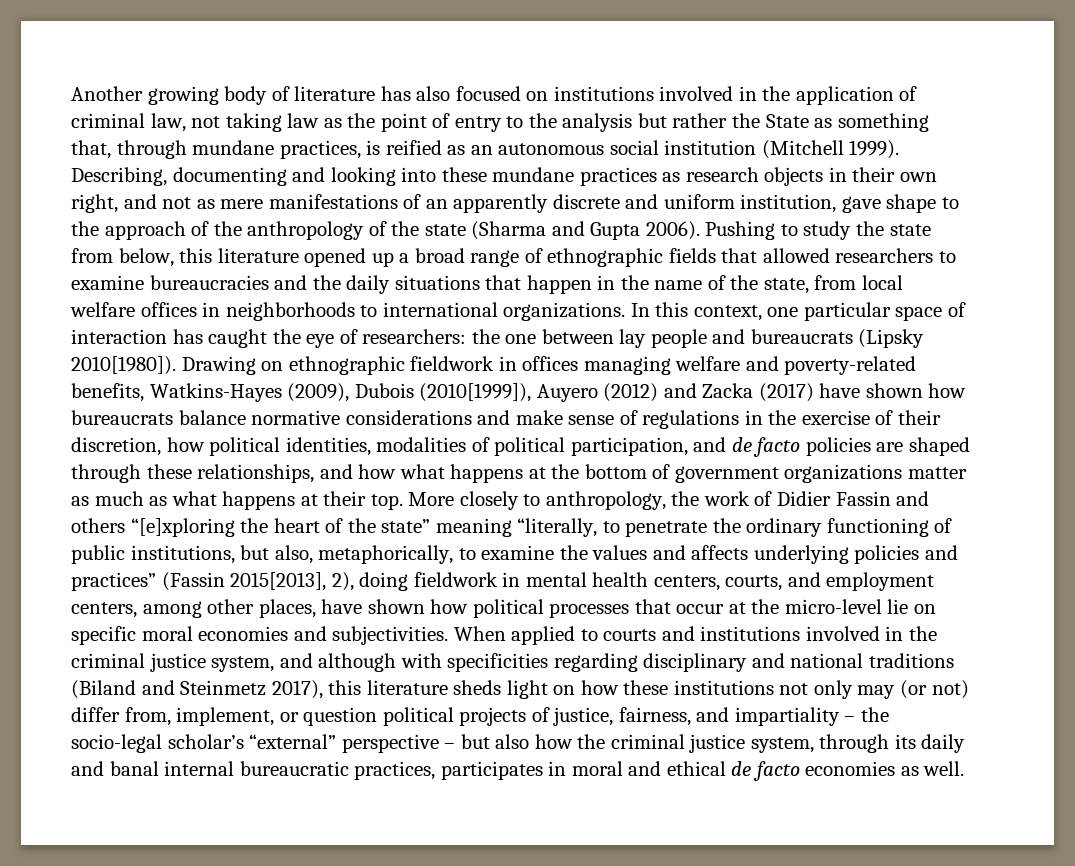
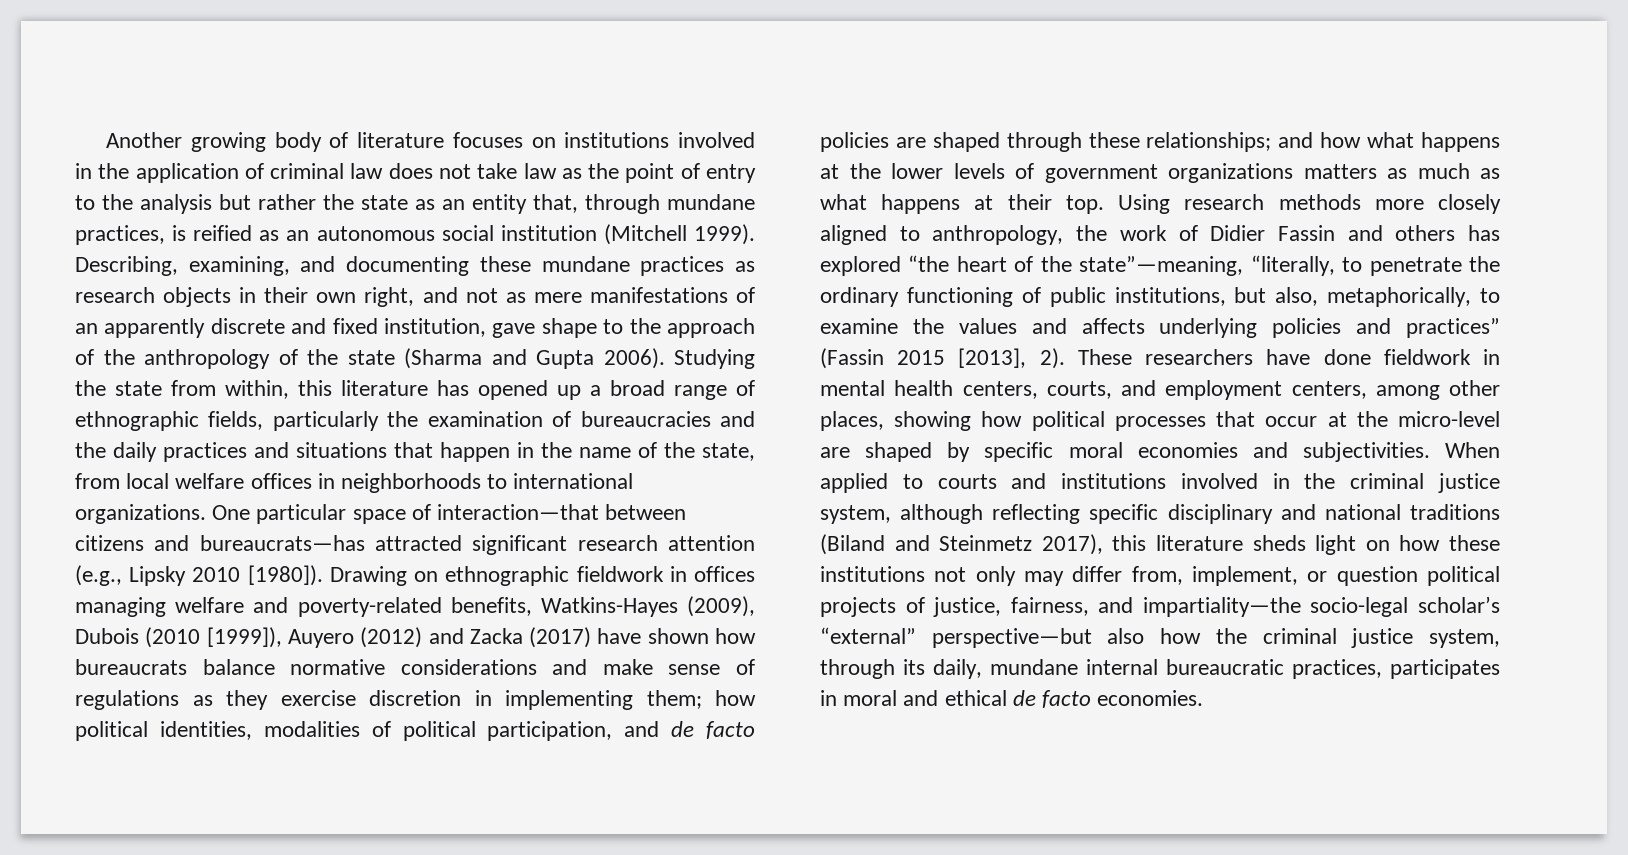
[380,86,521,101] has also focused -> [452,132,523,148] focuses
[150,113,282,132] law, not taking -> [350,163,518,179] law does not take
[765,113,929,132] State as something -> [361,194,527,214] state as an entity
[172,167,437,186] documenting and looking into -> [188,256,470,276] examining, and documenting
[663,194,735,209] uniform -> [332,318,378,334] fixed
[705,221,852,240] Pushing to study -> [674,349,755,369] Studying
[118,248,299,267] below, this literature -> [225,380,469,399] within, this literature has
[668,248,957,263] [71,275,144,290] fields that allowed researchers to examine -> [208,411,572,431] fields, particularly the examination of
(391, 284) none -> [163,442,289,462] practices and
[630,302,966,321] [71,329,925,348] [71,356,176,375] In this context, one particular space of interaction has caught the eye of researchers: the one between lay people and bureaucrats (Lipsky 2010[1980]). -> [212,504,687,524] [75,535,755,555] [75,565,323,586] One particular space of interaction—that between citizens and bureaucrats—has attracted significant research attention (e.g., Lipsky 2010 [1980]).
[419,383,532,402] (2010[1999]), -> [145,627,282,648] (2010 [1999]),
[744,410,941,425] [71,437,161,456] in the exercise of their discretion, -> [192,690,702,710] as they exercise discretion in implementing them;
[197,464,315,483] relationships, -> [1146,132,1272,152] relationships;
[584,464,647,479] bottom -> [891,163,1005,179] lower levels
[907,467,967,479] matter -> [1303,164,1377,179] matters
[408,491,519,510] More closely -> [1118,194,1501,214] [820,225,887,245] Using research methods more closely aligned
[130,518,269,537] “[e]xploring the -> [1468,225,1500,241] [820,255,950,276] has explored “the
[381,518,512,537] state” meaning -> [1079,256,1244,276] state”—meaning,
[230,572,409,591] 2015[2013], 2), doing -> [897,348,1371,369] 2015 [2013], 2). These researchers have done
[321,599,425,614] have shown -> [894,411,972,431] showing
[887,599,937,614] lie on -> [820,442,971,462] are shaped by
[279,653,638,672] and although with specificities regarding -> [900,504,1159,524] although reflecting specific
[900,680,969,699] (or not) -> (1064, 578) none
[734,707,889,726] [71,734,490,753] impartiality – the socio-legal scholar’s “external” perspective – but -> [1142,596,1500,617] [820,627,1092,648] impartiality—the socio-legal scholar’s “external” perspective—but
[921,734,966,753] [71,761,159,776] daily and banal -> [933,659,1078,679] daily, mundane
[805,761,965,776] economies as well. -> [1097,690,1204,706] economies.

